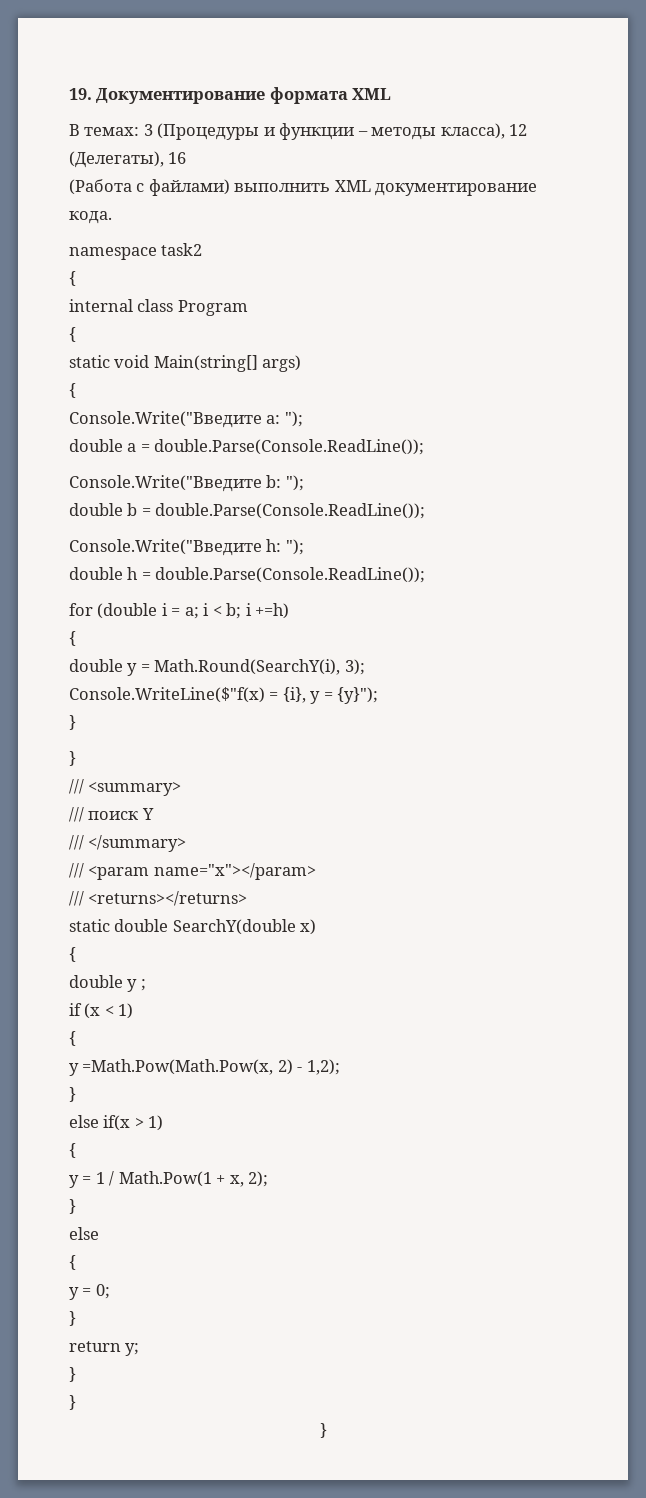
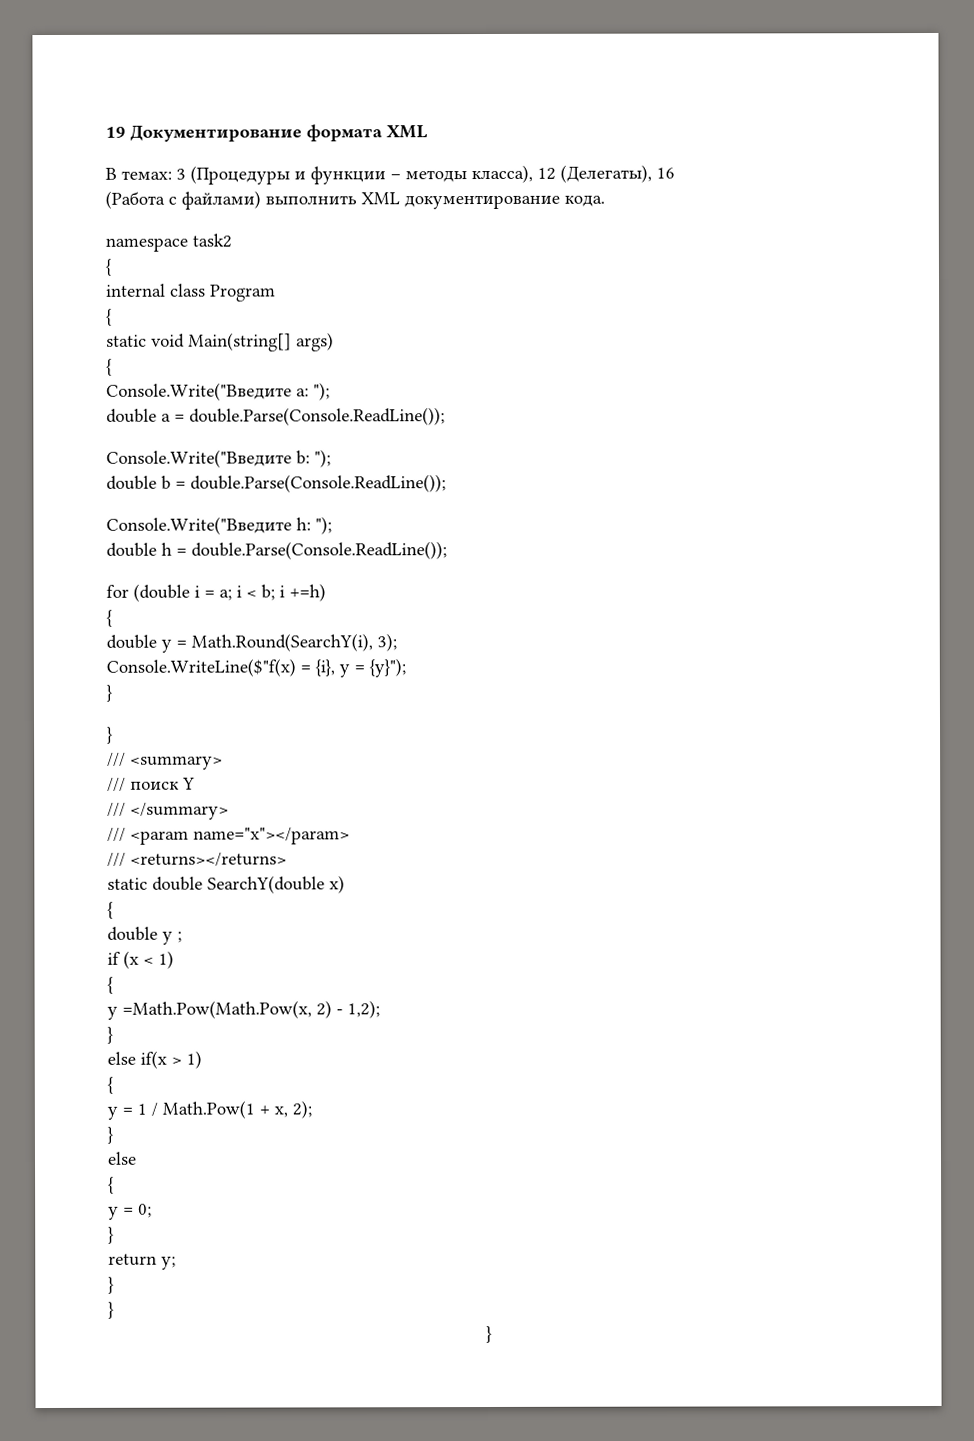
[69,88,92,100] 19. -> [105,126,126,138] 19

